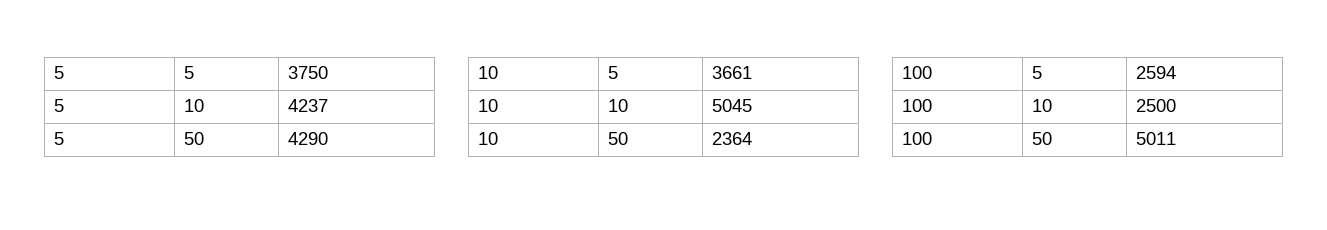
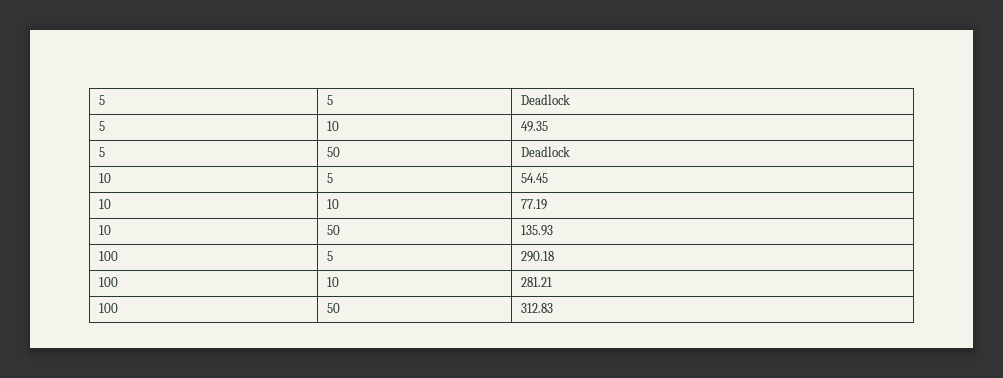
[287,66,328,79] 3750 -> [520,94,570,105] Deadlock
[287,99,328,112] 4237 -> [520,121,548,132] 49.35
[287,132,328,145] 4290 -> [520,146,570,157] Deadlock
[711,66,752,79] 3661 -> [520,173,548,183] 54.45
[711,99,752,112] 5045 -> [520,199,547,210] 77.19
[711,132,752,145] 2364 -> [520,225,553,236] 135.93
[1135,66,1176,79] 2594 -> [520,251,554,262] 290.18
[1135,99,1176,112] 2500 -> [520,277,552,287] 281.21
[1135,132,1176,145] 5011 -> [520,303,553,313] 312.83

